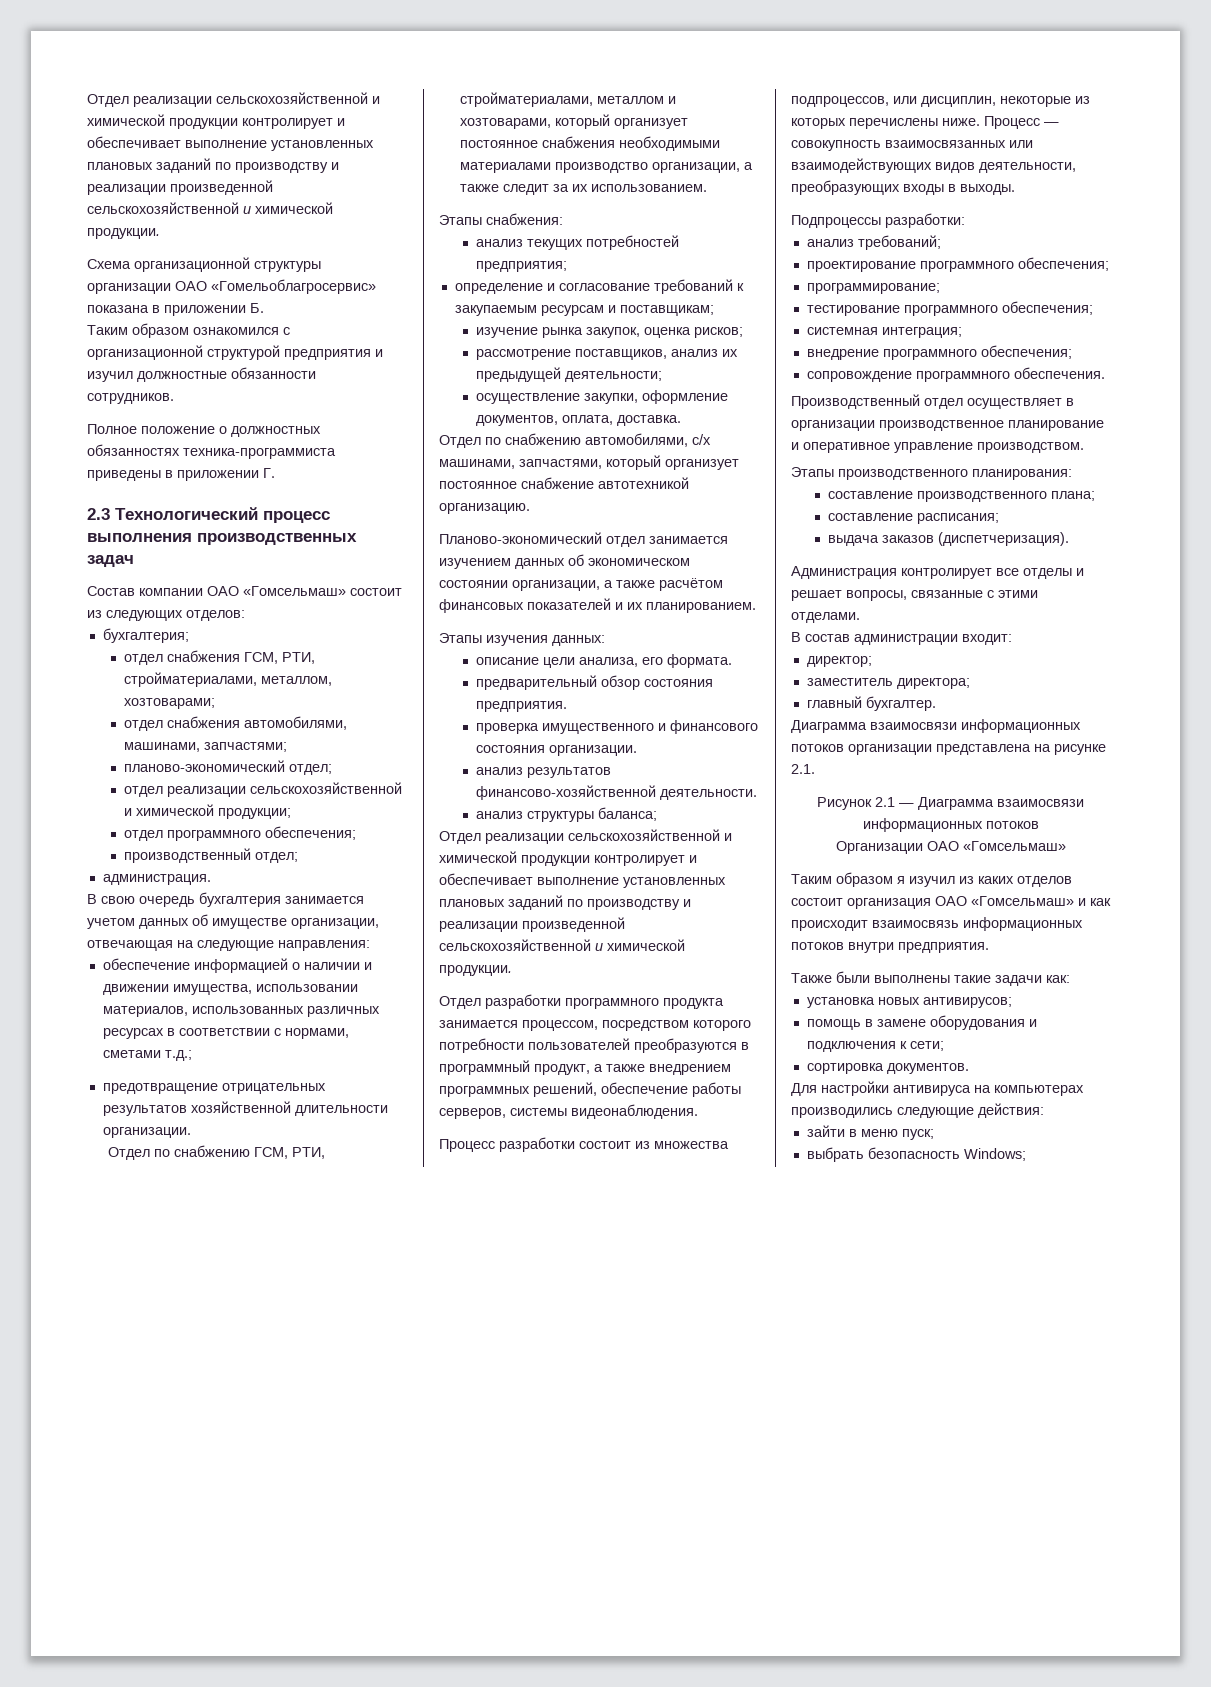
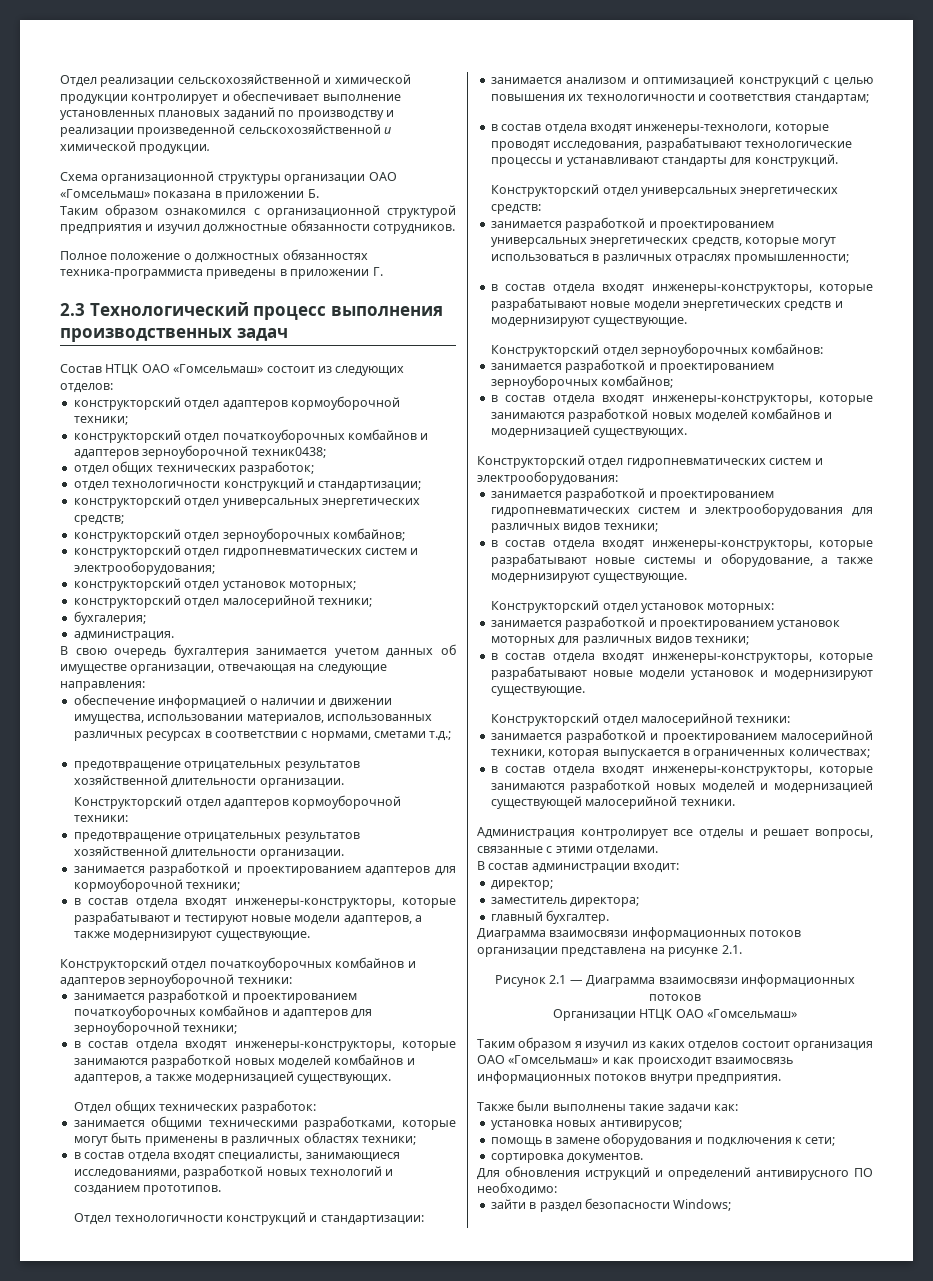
[211,279,376,294] «Гомельоблагросервис» -> [60,189,150,198] «Гомсельмаш»
[139,588,203,596] компании -> [105,364,139,375] НТЦК
[102,628,189,643] [123,650,315,665] [123,672,332,687] [123,698,215,709] [123,716,347,731] [123,742,287,752] [123,760,332,775] [123,782,402,797] [123,804,291,819] [123,826,356,841] [123,848,298,863] бухгалтерия; // отдел снабжения ГСМ, РТИ, стройматериалами, металлом, хозтоварами; // отдел снабжения автомобилями, машинами, запчастями; // планово-экономический отдел; // отдел реализации сельскохозяйственной и химической продукции; // отдел программного обеспечения; // производственный отдел; -> [73,396,400,410] [73,416,128,425] [73,429,429,443] [73,445,326,459] [73,461,314,475] [73,478,422,491] [73,495,420,508] [73,515,124,525] [73,528,405,542] [73,545,419,558] [73,561,215,575] [73,578,356,591] [73,595,372,608] [73,611,146,625] конструкторский отдел адаптеров кормоуборочной техники; // конструкторский отдел початкоуборочных комбайнов и адаптеров зерноуборочной техник0438; // отдел общих технических разработок; // отдел технологичности конструкций и стандартизации; // конструкторский отдел универсальных энергетических средств; // конструкторский отдел зерноуборочных комбайнов; // конструкторский отдел гидропневматических систем и электрооборудования; // конструкторский отдел установок моторных; // конструкторский отдел малосерийной техники; // бухгалерия;
[107,1145,325,1160] [459,92,676,107] [459,114,688,129] [459,136,720,151] [459,162,753,173] [459,184,707,195] [439,213,563,225] [475,235,679,250] [475,261,567,272] [454,279,744,294] [454,305,714,316] [475,327,743,338] [475,349,738,360] [475,367,662,382] [475,390,728,404] [475,415,681,426] [439,433,711,448] [439,455,739,470] [439,477,689,489] [439,503,530,514] [439,532,728,547] [439,554,690,569] [439,578,723,591] [439,598,756,613] [439,633,605,646] [475,654,732,668] [475,675,713,690] [475,701,567,712] [475,720,758,734] [475,745,637,756] [475,767,611,778] [475,785,757,800] [475,807,657,822] [439,829,732,844] [439,851,697,866] [439,873,726,888] [439,895,691,910] [439,917,625,932] [439,939,685,951] [439,965,512,976] [439,994,724,1009] [439,1020,751,1031] [439,1038,749,1053] [439,1060,731,1075] [439,1082,741,1097] [439,1104,698,1119] [439,1137,729,1152] [791,96,1090,107] [791,116,1059,129] [791,140,1033,151] [791,158,1076,173] [791,180,1015,195] [791,213,965,228] [806,235,941,250] [806,257,1109,272] [806,283,940,294] [806,301,1093,316] [806,327,962,338] [806,345,1072,360] [806,367,1105,382] [791,394,1074,409] [791,420,1104,431] [791,442,1084,453] [791,467,1072,480] [827,491,1095,502] [827,513,999,524] [827,532,1069,546] Отдел по снабжению ГСМ, РТИ, стройматериалами, металлом и хозтоварами, который организует постоянное снабжения необходимыми материалами производство организации, а также следит за их использованием. // Этапы снабжения: // анализ текущих потребностей предприятия; // определение и согласование требований к закупаемым ресурсам и поставщикам; // изучение рынка закупок, оценка рисков; // рассмотрение поставщиков, анализ их предыдущей деятельности; // осуществление закупки, оформление документов, оплата, доставка. // Отдел по снабжению автомобилями, с/х машинами, запчастями, который организует постоянное снабжение автотехникой организацию. // Планово-экономический отдел занимается изучением данных об экономическом состоянии организации, а также расчётом финансовых показателей и их планированием. // Этапы изучения данных: // описание цели анализа, его формата. // предварительный обзор состояния предприятия. // проверка имущественного и финансового состояния организации. // анализ результатов финансово-хозяйственной деятельности. // анализ структуры баланса; // Отдел реализации сельскохозяйственной и химической продукции контролирует и обеспечивает выполнение установленных плановых заданий по производству и реализации произведенной сельскохозяйственной и химической продукции. // Отдел разработки программного продукта занимается процессом, посредством которого потребности пользователей преобразуются в программный продукт, а также внедрением программных решений, обеспечение работы серверов, системы видеонаблюдения. // Процесс разработки состоит из множества подпроцессов, или дисциплин, некоторые из которых перечислены ниже. Процесс — совокупность взаимосвязанных или взаимодействующих видов деятельности, преобразующих входы в выходы. // Подпроцессы разработки: // анализ требований; // проектирование программного обеспечения; // программирование; // тестирование программного обеспечения; // системная интеграция; // внедрение программного обеспечения; // сопровождение программного обеспечения. // Производственный отдел осуществляет в организации производственное планирование и оперативное управление производством. // Этапы производственного планирования: // составление производственного плана; // составление расписания; // выдача заказов (диспетчеризация). -> [74,795,402,809] [74,815,129,822] [73,832,360,842] [73,846,344,859] [73,862,456,876] [73,878,241,892] [73,898,456,908] [73,911,422,925] [73,931,310,941] [60,957,416,971] [60,973,292,987] [73,989,357,1003] [73,1005,373,1019] [73,1021,238,1035] [73,1041,456,1051] [73,1054,415,1068] [73,1071,392,1084] [74,1100,317,1114] [73,1116,456,1130] [73,1132,416,1146] [73,1152,400,1162] [73,1165,394,1179] [73,1185,222,1195] [74,1212,424,1225] [490,74,873,87] [490,94,869,104] [490,124,829,134] [490,137,852,151] [490,154,838,167] [491,184,839,197] [491,204,542,214] [490,217,774,231] [490,237,837,247] [490,254,850,264] [490,284,873,294] [490,297,843,311] [490,317,688,327] [491,343,824,357] [490,359,774,373] [490,375,674,389] [490,395,873,405] [490,408,832,422] [490,425,688,438] [477,455,823,468] [477,471,618,485] [490,487,774,501] [490,503,873,517] [490,523,658,533] [490,540,873,550] [490,553,873,567] [490,573,688,583] [491,600,775,613] [490,616,841,630] [490,636,750,646] [490,653,873,663] [490,666,873,680] [490,686,585,696] [491,713,791,726] [490,729,873,743] [490,749,870,759] [490,766,873,776] [490,779,873,793] [490,796,735,809] Конструкторский отдел адаптеров кормоуборочной техники: // предотвращение отрицательных результатов хозяйственной длительности организации. // занимается разработкой и проектированием адаптеров для кормоуборочной техники; // в состав отдела входят инженеры-конструкторы, которые разрабатывают и тестируют новые модели адаптеров, а также модернизируют существующие. // Конструкторский отдел початкоуборочных комбайнов и адаптеров зерноуборочной техники: // занимается разработкой и проектированием початкоуборочных комбайнов и адаптеров для зерноуборочной техники; // в состав отдела входят инженеры-конструкторы, которые занимаются разработкой новых моделей комбайнов и адаптеров, а также модернизацией существующих. // Отдел общих технических разработок: // занимается общими техническими разработками, которые могут быть применены в различных областях техники; // в состав отдела входят специалисты, занимающиеся исследованиями, разработкой новых технологий и созданием прототипов. // Отдел технологичности конструкций и стандартизации: // занимается анализом и оптимизацией конструкций с целью повышения их технологичности и соответствия стандартам; // в состав отдела входят инженеры-технологи, которые проводят исследования, разрабатывают технологические процессы и устанавливают стандарты для конструкций. // Конструкторский отдел универсальных энергетических средств: // занимается разработкой и проектированием универсальных энергетических средств, которые могут использоваться в различных отраслях промышленности; // в состав отдела входят инженеры-конструкторы, которые разрабатывают новые модели энергетических средств и модернизируют существующие. // Конструкторский отдел зерноуборочных комбайнов: // занимается разработкой и проектированием зерноуборочных комбайнов; // в состав отдела входят инженеры-конструкторы, которые занимаются разработкой новых моделей комбайнов и модернизацией существующих. // Конструкторский отдел гидропневматических систем и электрооборудования: // занимается разработкой и проектированием гидропневматических систем и электрооборудования для различных видов техники; // в состав отдела входят инженеры-конструкторы, которые разрабатывают новые системы и оборудование, а также модернизируют существующие. // Конструкторский отдел установок моторных: // занимается разработкой и проектированием установок моторных для различных видов техники; // в состав отдела входят инженеры-конструкторы, которые разрабатывают новые модели установок и модернизируют существующие. // Конструкторский отдел малосерийной техники: // занимается разработкой и проектированием малосерийной техники, которая выпускается в ограниченных количествах; // в состав отдела входят инженеры-конструкторы, которые занимаются разработкой новых моделей и модернизацией существующей малосерийной техники.
(923, 847) none -> [639,1009,673,1020] НТЦК
[821,1081,1084,1096] [791,1103,1044,1118] [806,1125,934,1140] [806,1147,960,1162] настройки антивируса на компьютерах производились следующие действия: // зайти в меню пуск; // выбрать безопасность -> [505,1166,873,1180] [477,1182,557,1196] [490,1198,670,1212] обновления иструкций и определений антивирусного ПО необходимо: // зайти в раздел безопасности

